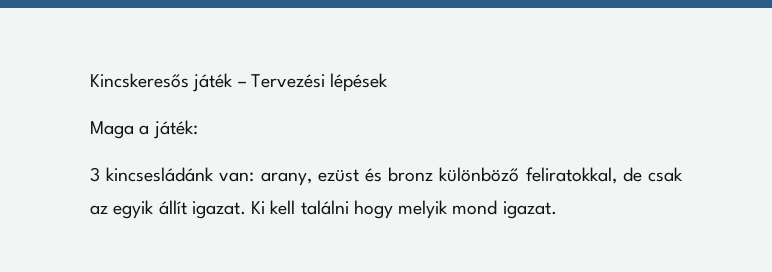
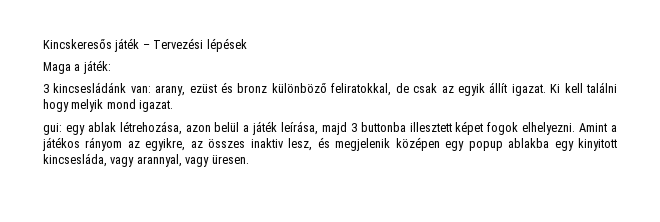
(557, 210) none -> [43,121,617,135] [42,137,617,151] [43,153,249,167] // gui: egy ablak létrehozása, azon belül a játék leírása, majd 3 buttonba illesztett képet fogok elhelyezni. Amint a játékos rányom az egyikre, az összes inaktiv lesz, és megjelenik középen egy popup ablakba egy kinyitott kincsesláda, vagy arannyal, vagy üresen.

